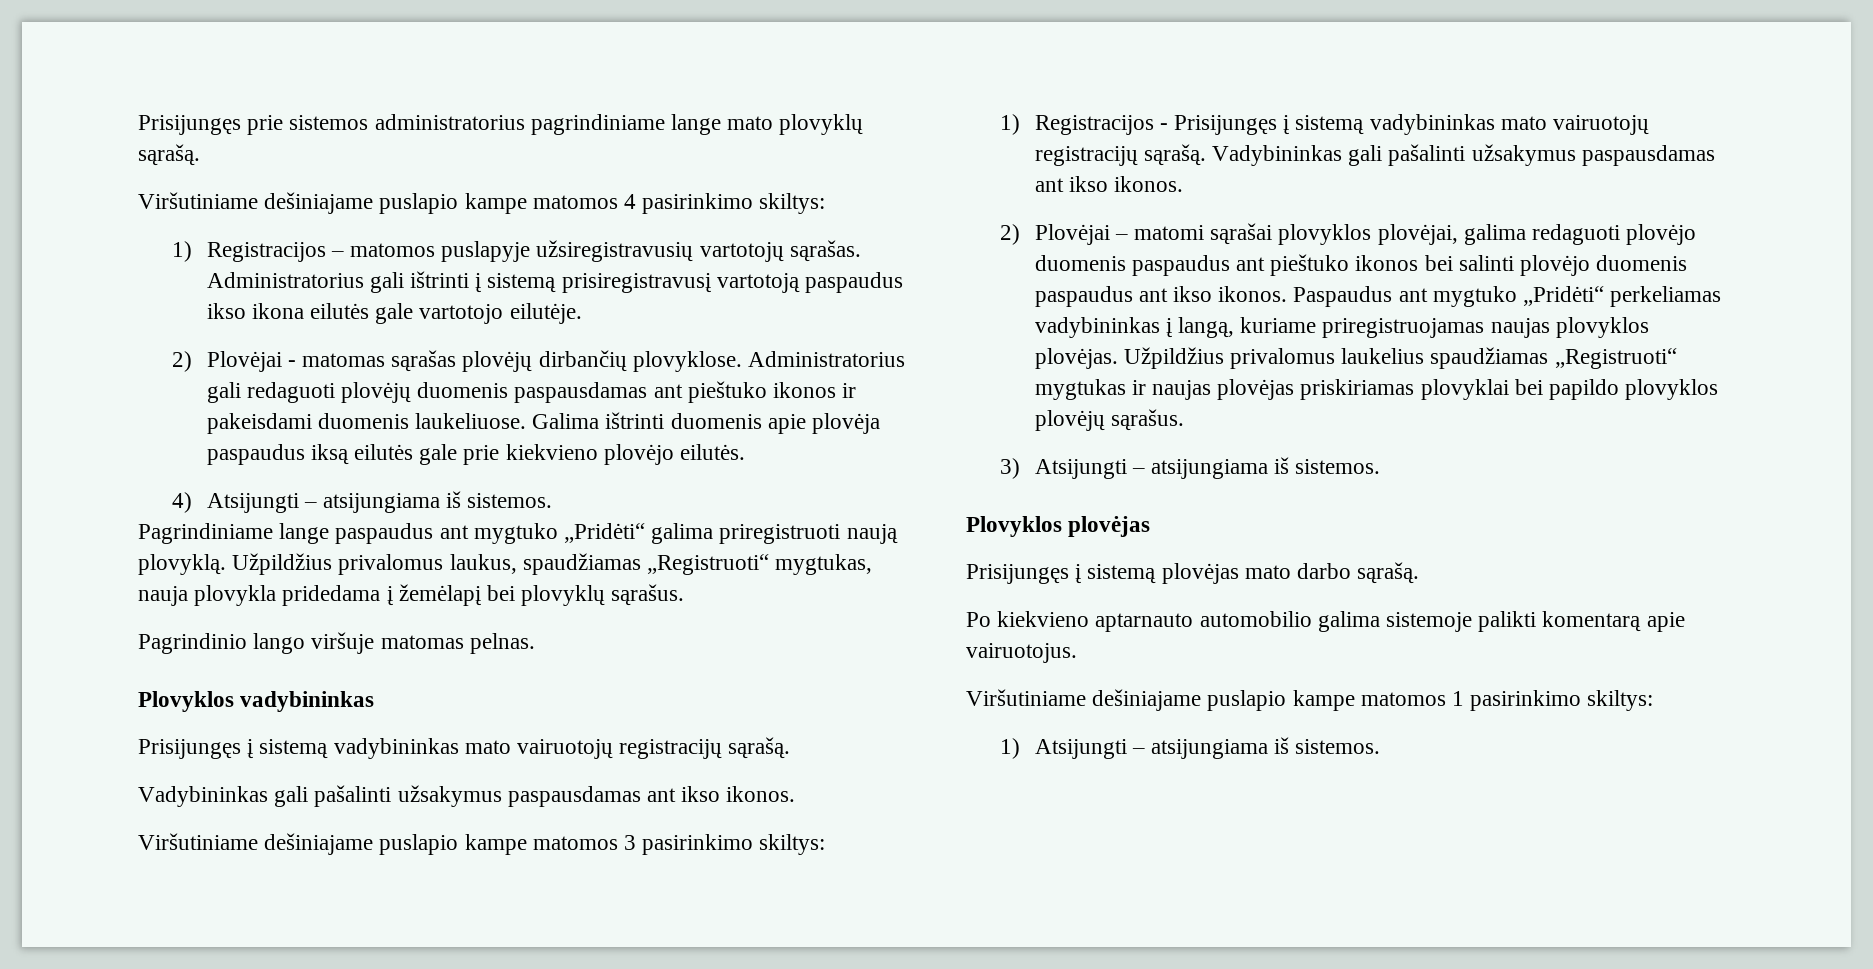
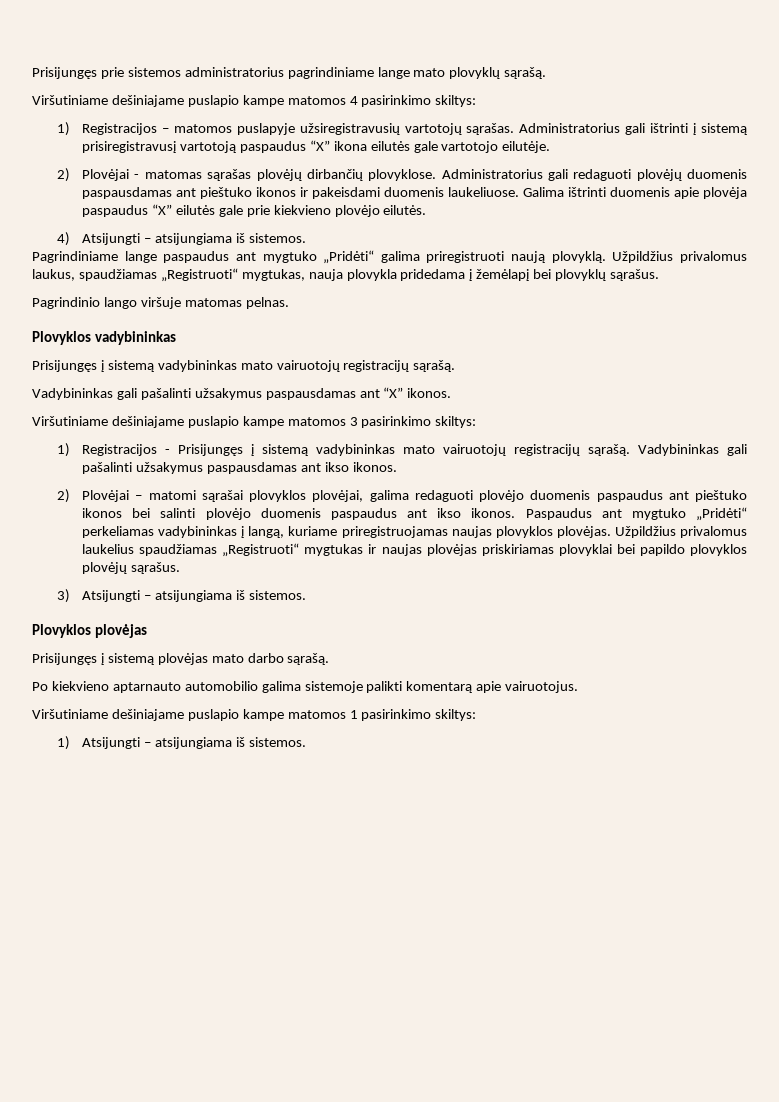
[206,303,246,319] ikso -> [309,140,330,151] “X”
[310,444,349,465] iksą -> [151,204,172,215] “X”
[681,786,721,802] ikso -> [383,387,404,398] “X”

